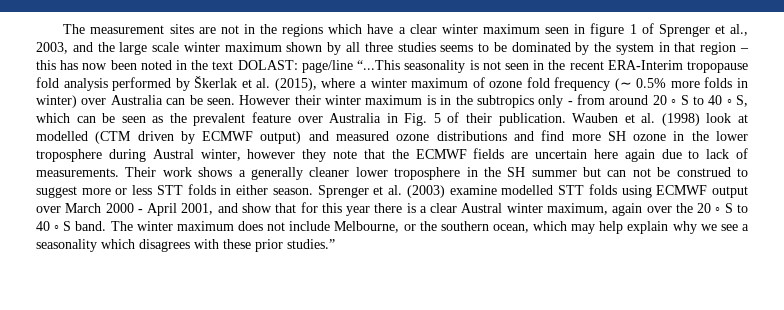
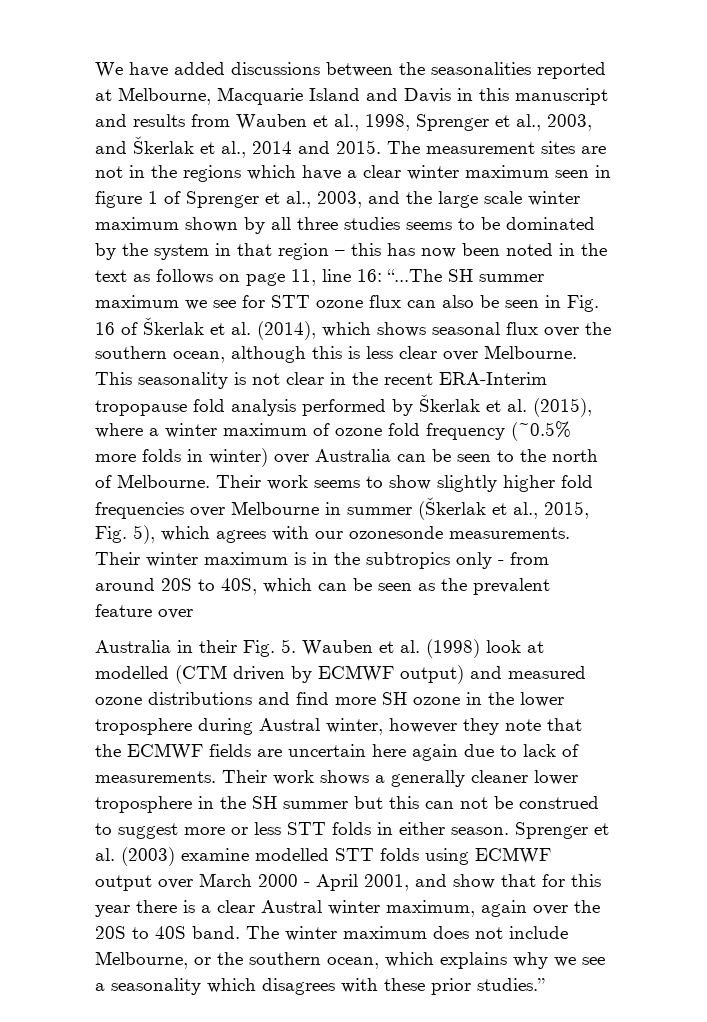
(63, 29) none -> [95,62,606,79] [95,87,608,105] [95,114,592,131] [95,136,381,158] We have added discussions between the seasonalities reported at Melbourne, Macquarie Island and Davis in this manuscript and results from Wauben et al., 1998, Sprenger et al., 2003, and Škerlak et al., 2014 and 2015.
[237,60,401,73] DOLAST: page/line “...This -> [133,269,544,286] [95,295,599,312] [95,317,611,340] [95,345,577,363] [95,372,132,385] as follows on page 11, line 16: “...The SH summer maximum we see for STT ozone flux can also be seen in Fig. 16 of Škerlak et al. (2014), which shows seasonal flux over the southern ocean, although this is less clear over Melbourne. This
[504,63,529,70] seen -> [286,372,324,385] clear
[614,78,667,91] (∼ 0.5% -> [511,421,571,441] (~0.5%
[206,95,321,105] seen. However their -> [457,449,598,462] [95,474,593,492] [95,497,589,520] [95,525,570,544] [95,552,140,565] seen to the north of Melbourne. Their work seems to show slightly higher fold frequencies over Melbourne in summer (Škerlak et al., 2015, Fig. 5), which agrees with our ozonesonde measurements. Their
[652,95,748,107] 20 ◦ S to 40 ◦ S, -> [161,578,257,595] 20S to 40S,
(323, 119) none -> (193, 614) //
[404,112,566,126] Fig. 5 of their publication. -> [199,639,296,657] their Fig. 5.
(602, 172) none -> [389,796,419,809] this
[697,203,748,213] [36,221,72,231] 20 ◦ S to 40 ◦ S -> [95,926,186,939] 20S to 40S
[571,221,669,234] may help explain -> [440,952,507,969] explains

